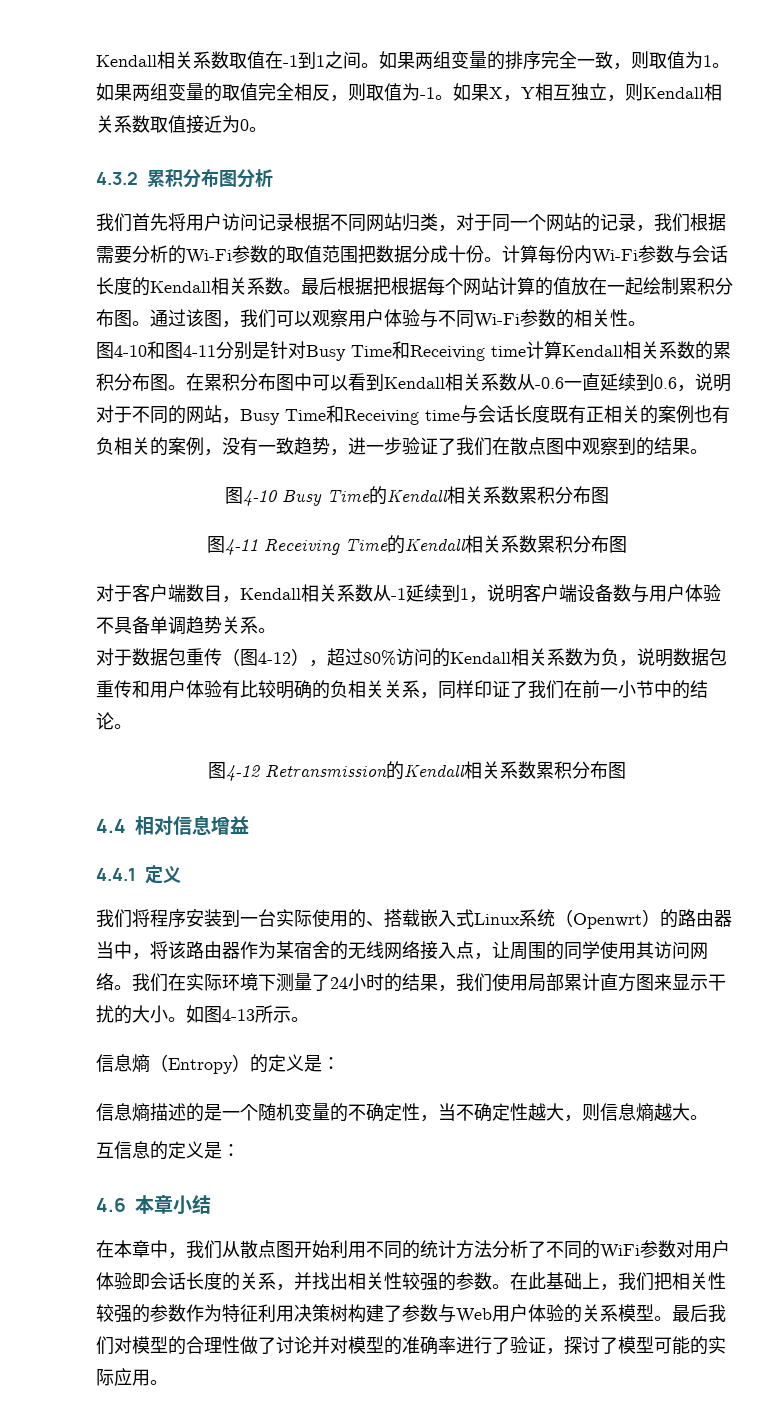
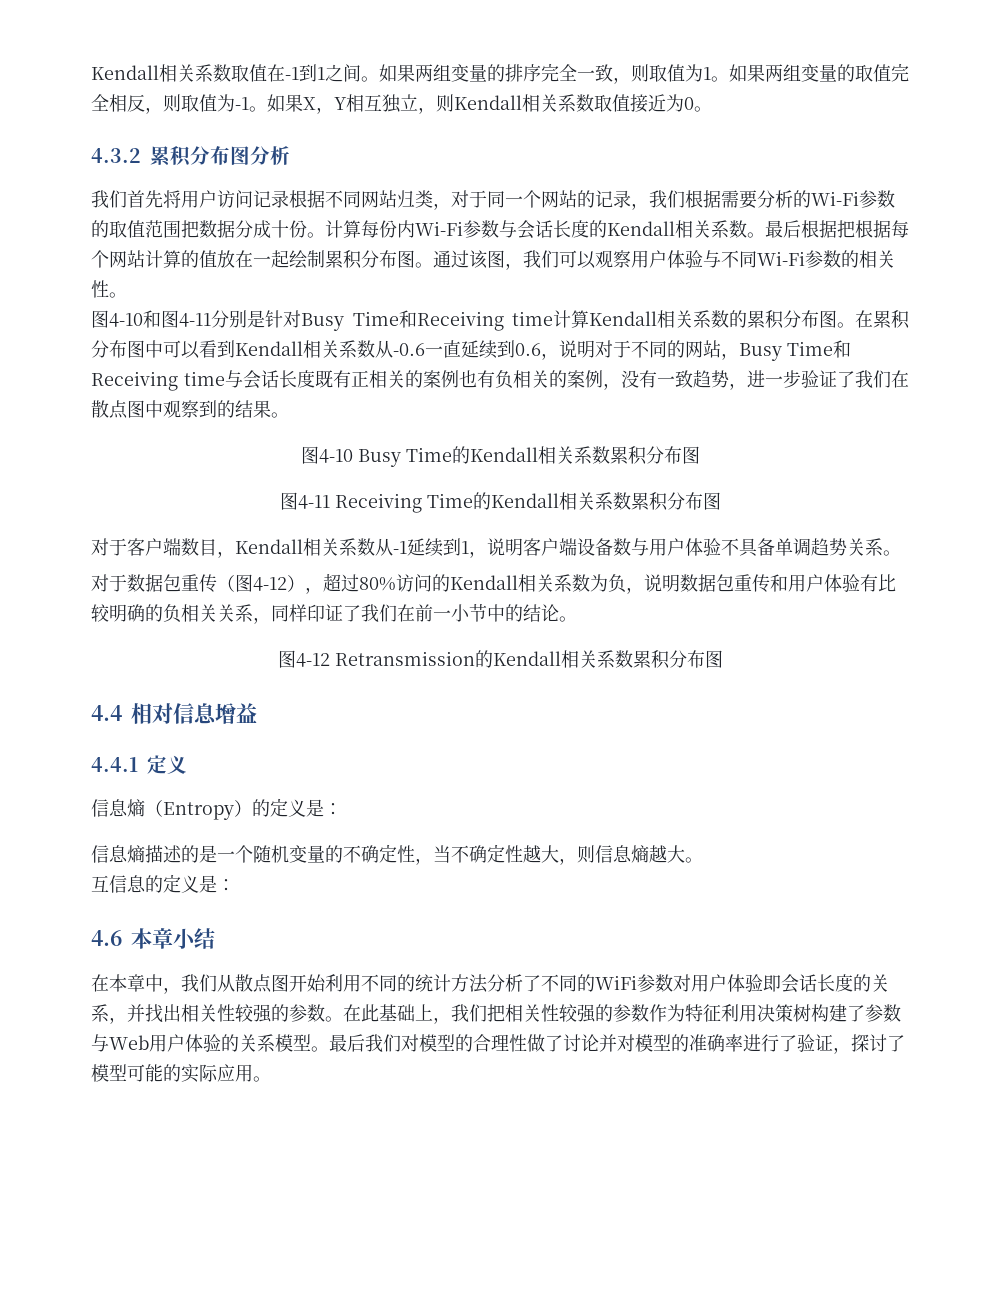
[96,909,732,929] [96,941,708,960] [96,973,726,992] [96,1005,309,1024] // 我们将程序安装到一台实际使用的、搭载嵌入式Linux系统（Openwrt）的路由器当中，将该路由器作为某宿舍的无线网络接入点，让周围的同学使用其访问网络。我们在实际环境下测量了24小时的结果，我们使用局部累计直方图来显示干扰的大小。如图4-13所示。 -> (187, 764) none

